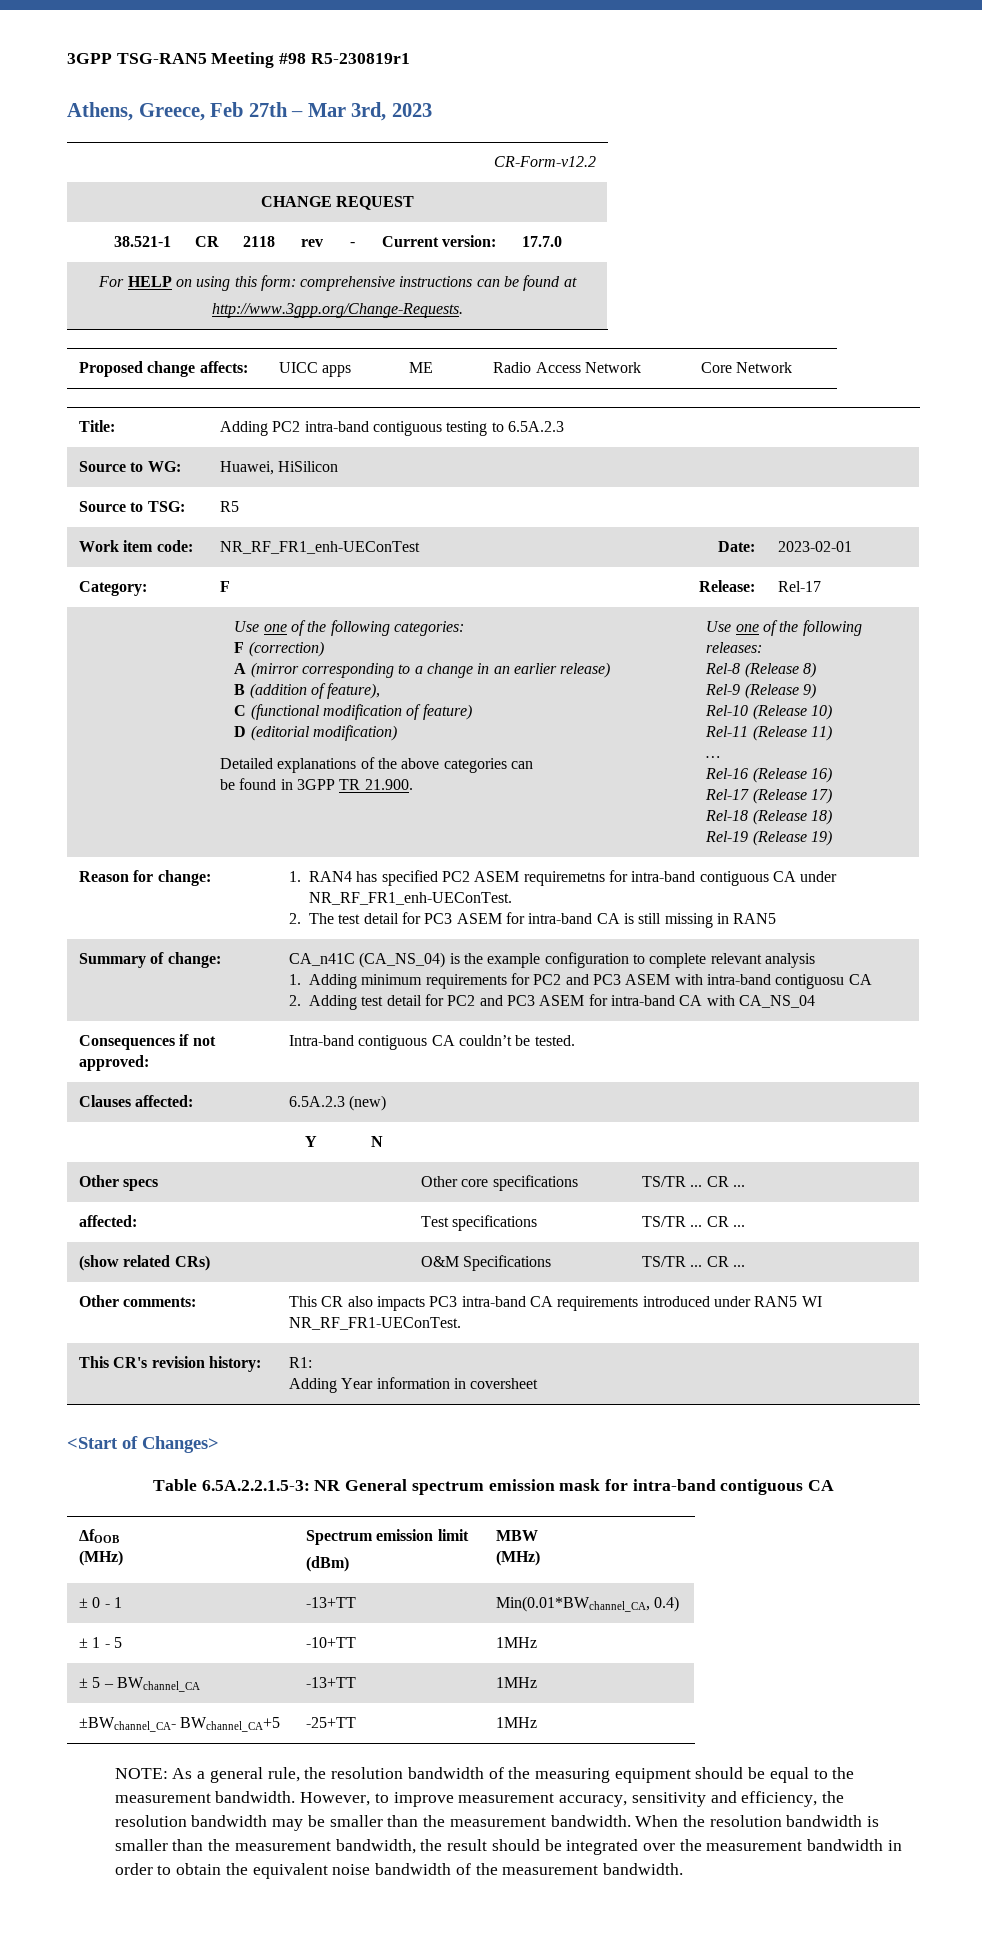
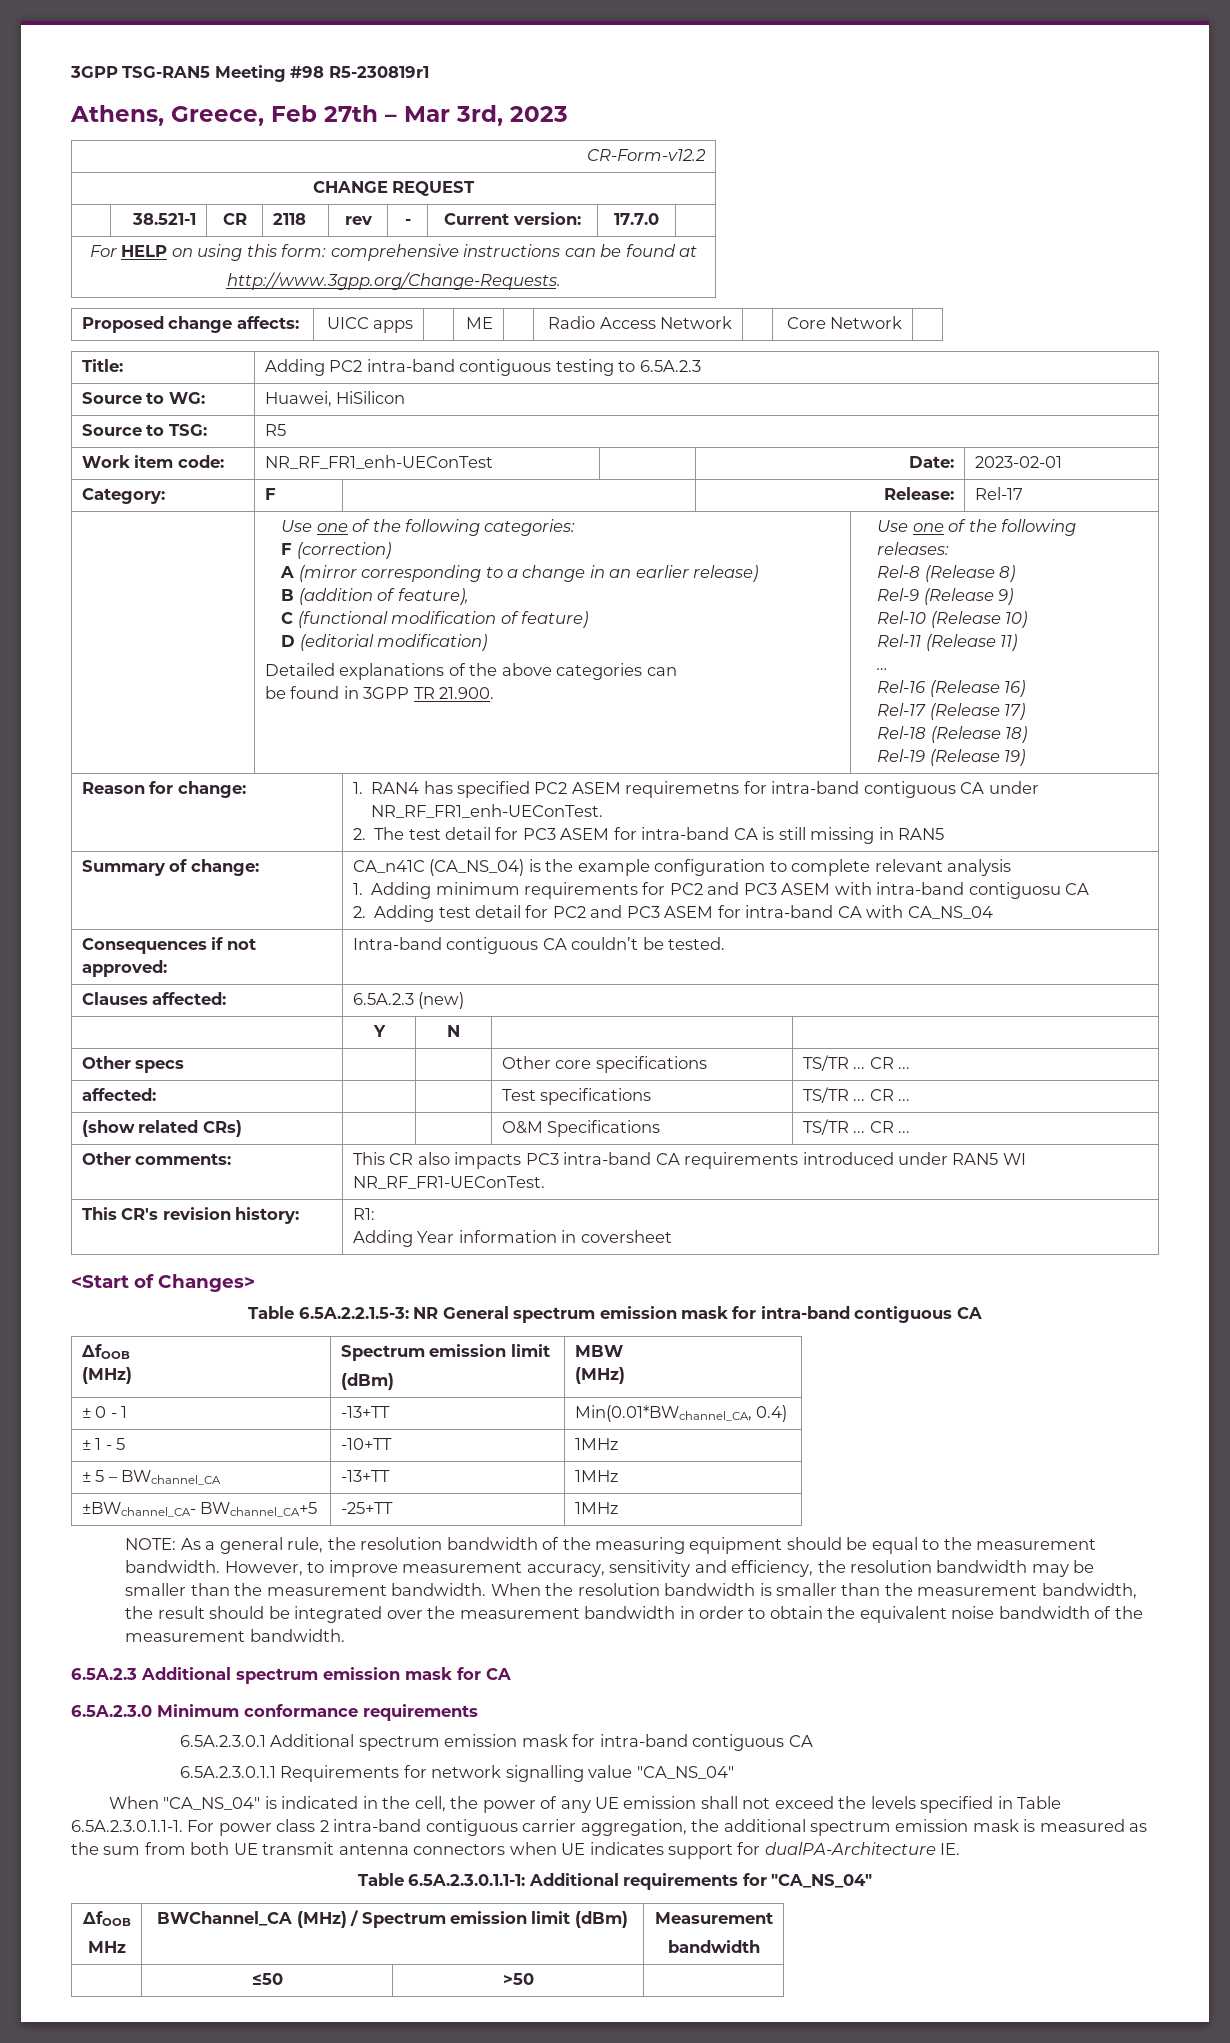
(684, 1869) none -> [71,1667,511,1684] [71,1704,478,1721] [179,1734,813,1751] [179,1765,734,1782] [108,1796,1062,1813] [71,1819,1148,1836] [71,1842,961,1859] [357,1873,873,1890] [81,1911,131,1926] [87,1941,126,1953] [157,1910,628,1928] [654,1912,773,1924] [667,1940,760,1953] [251,1973,283,1985] [502,1973,534,1985] // 6.5A.2.3 Additional spectrum emission mask for CA // 6.5A.2.3.0 Minimum conformance requirements // 6.5A.2.3.0.1 Additional spectrum emission mask for intra-band contiguous CA // 6.5A.2.3.0.1.1 Requirements for network signalling value "CA_NS_04" // When "CA_NS_04" is indicated in the cell, the power of any UE emission shall not exceed the levels specified in Table 6.5A.2.3.0.1.1-1. For power class 2 intra-band contiguous carrier aggregation, the additional spectrum emission mask is measured as the sum from both UE transmit antenna connectors when UE indicates support for dualPA-Architecture IE. // Table 6.5A.2.3.0.1.1-1: Additional requirements for "CA_NS_04" // ΔfOOB // MHz | BWChannel_CA (MHz) / Spectrum emission limit (dBm) | Measurement // bandwidth // | ≤50 | >50 |

